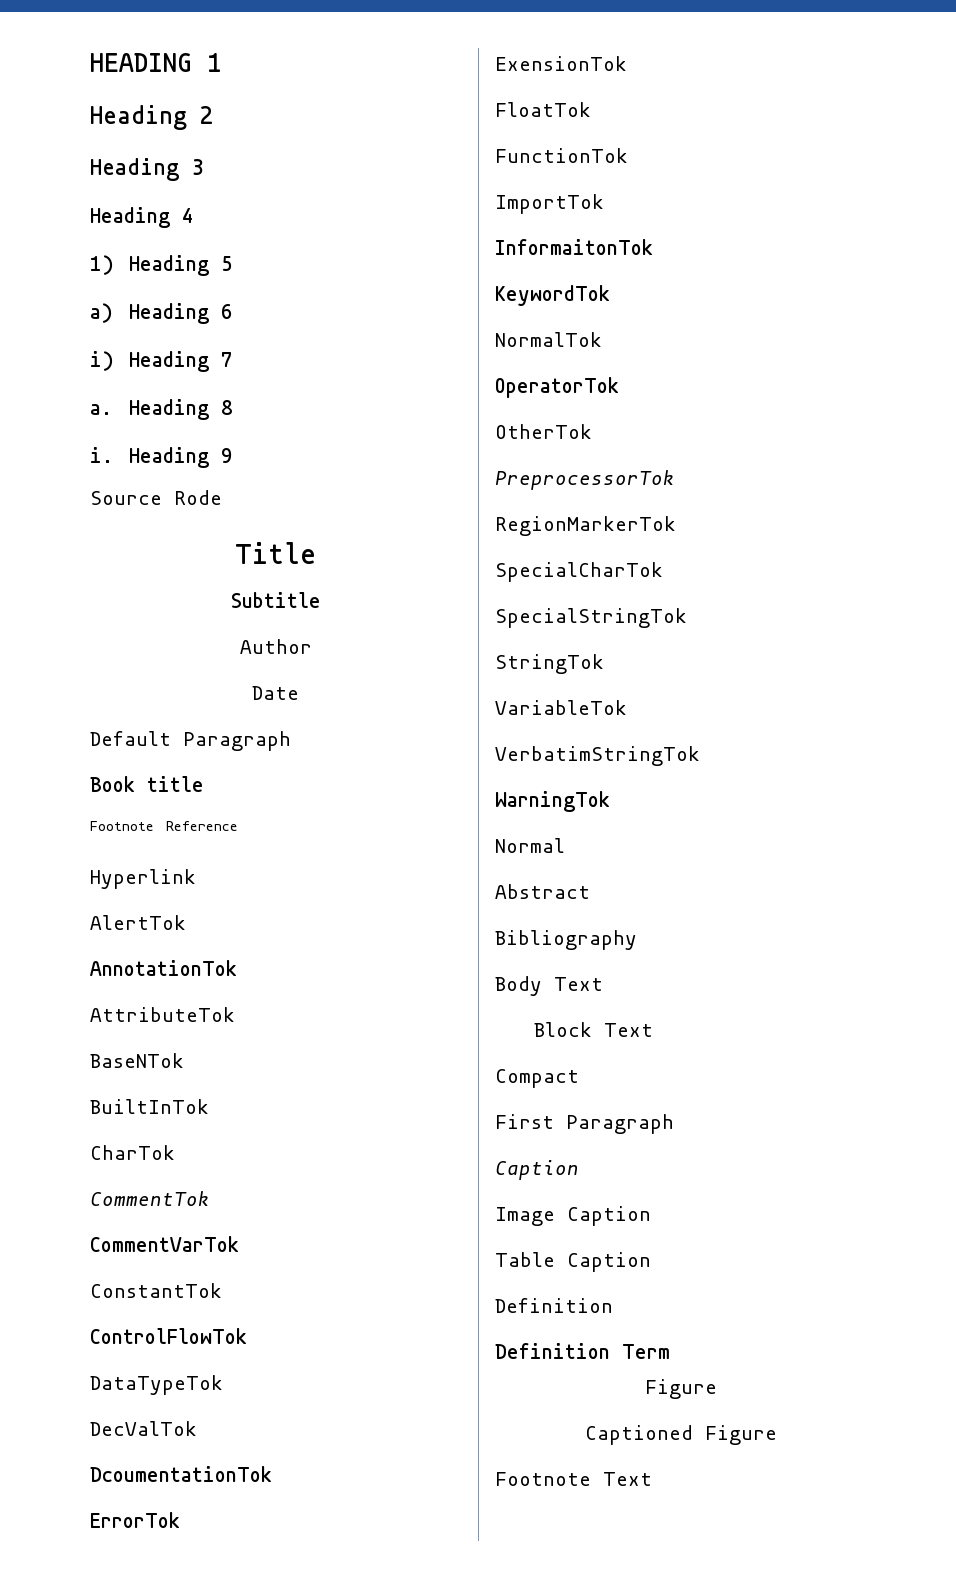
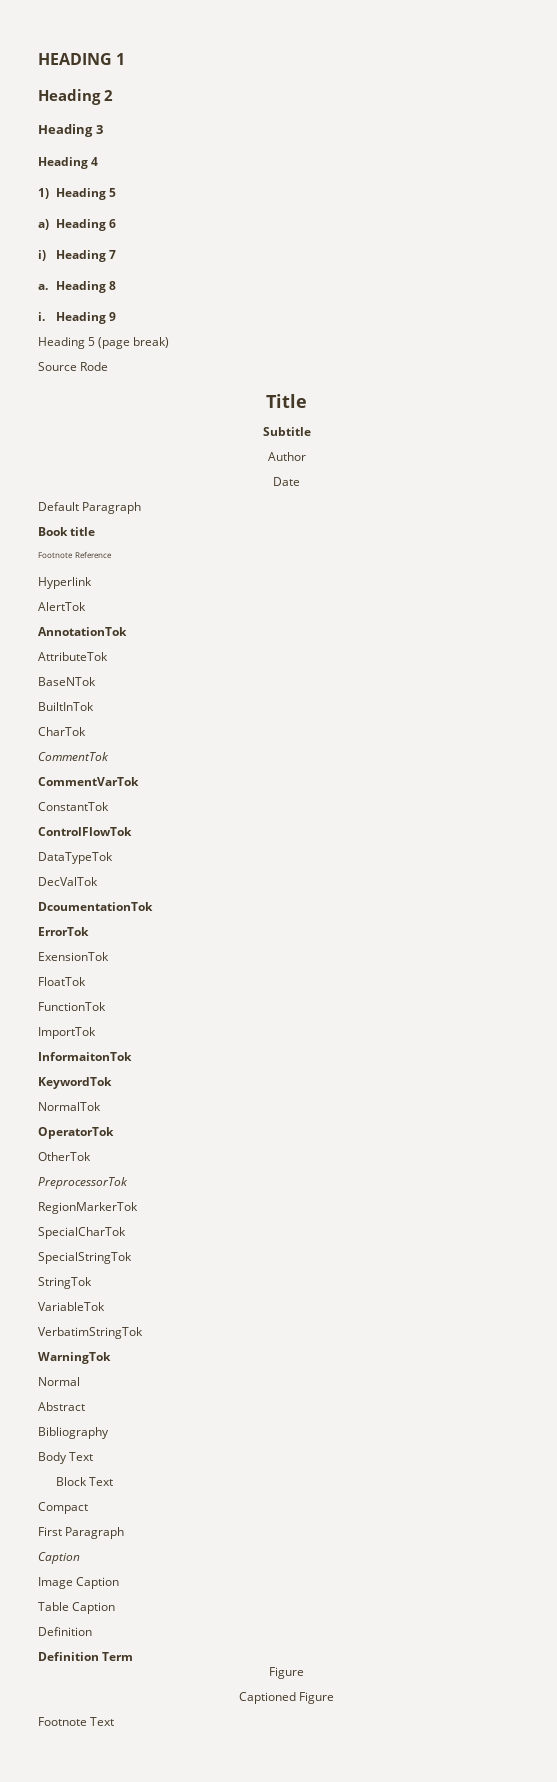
(233, 455) none -> [38,337,170,349] // Heading 5 (page break)

